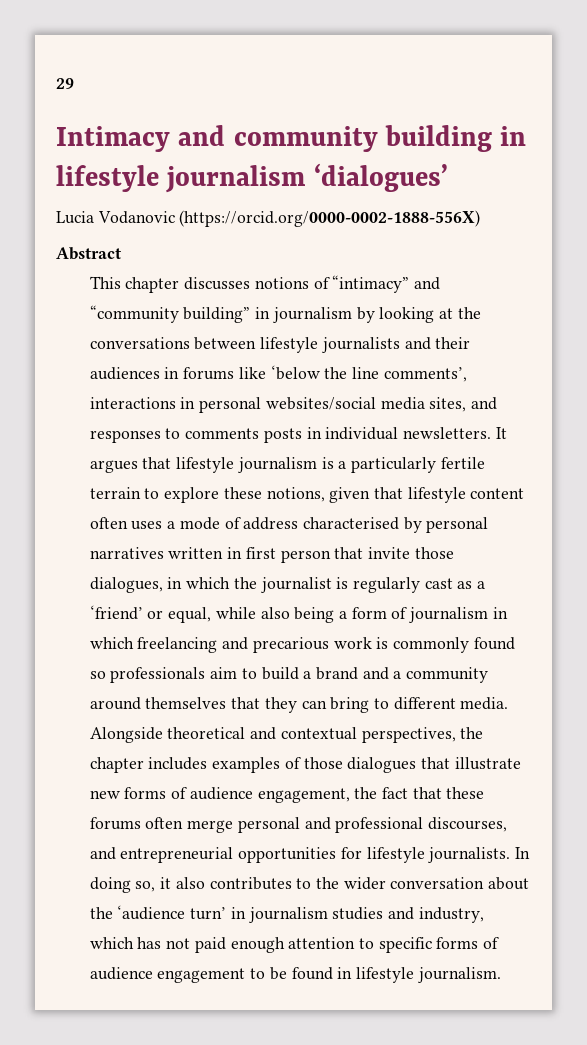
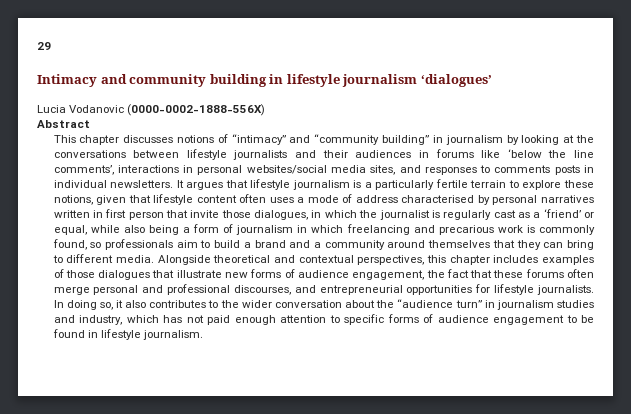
[179,210,481,227] (https://orcid.org/0000-0002-1888-556X) -> [127,104,266,116] (0000-0002-1888-556X)
[473,637,515,650] found -> [52,239,87,250] found,
[460,727,484,739] the -> [426,255,446,263] this
[117,905,227,920] ‘audience turn’ -> [397,299,482,308] “audience turn”

